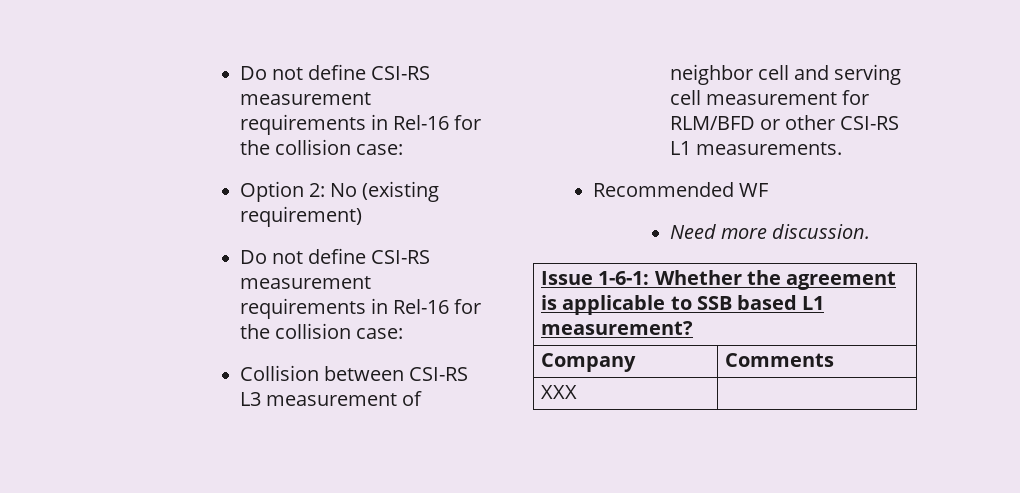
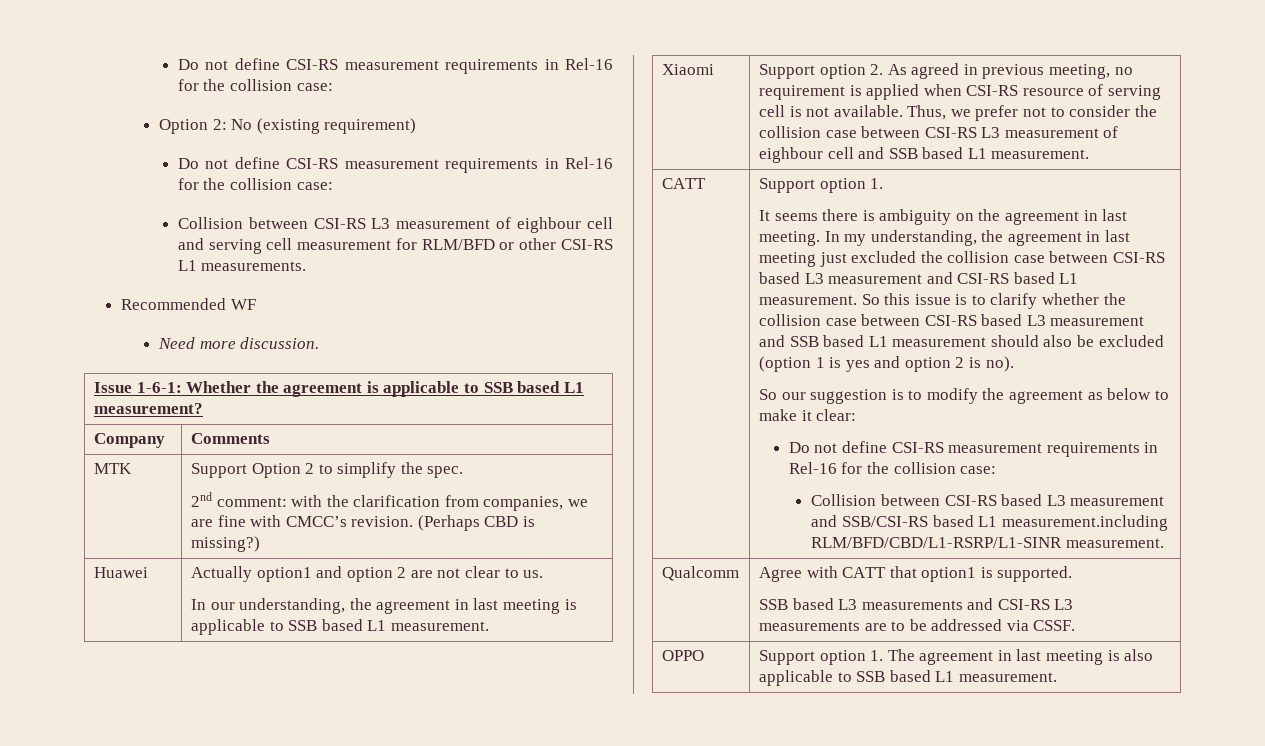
[669,64,753,85] neighbor -> [517,217,582,233] eighbour
[540,385,577,399] XXX | -> [93,463,132,474] [190,462,464,478] [190,492,589,511] [190,515,536,531] [190,536,260,552] [93,567,148,578] [190,566,544,582] [190,598,577,614] [190,619,489,635] [661,64,714,75] [758,63,1133,79] [758,84,1162,100] [758,105,1157,121] [758,126,1119,138] [758,147,1090,163] [661,178,706,189] [758,178,884,193] [758,209,1128,225] [758,230,1131,246] [758,251,1166,267] [758,272,1079,284] [758,293,1126,309] [758,314,1145,326] [758,335,1164,347] [758,356,1014,372] [758,388,1169,404] [758,409,857,421] [788,441,1159,457] [788,462,997,474] [811,494,1165,506] [811,515,1168,531] [811,537,1165,548] [661,566,739,581] [758,566,1073,582] [758,598,1074,610] [758,619,1076,631] [661,650,704,661] [758,649,1154,665] [758,670,1057,686] MTK | Support Option 2 to simplify the spec. // 2nd comment: with the clarification from companies, we are fine with CMCC’s revision. (Perhaps CBD is missing?) // Huawei | Actually option1 and option 2 are not clear to us. // In our understanding, the agreement in last meeting is applicable to SSB based L1 measurement. // Xiaomi | Support option 2. As agreed in previous meeting, no requirement is applied when CSI-RS resource of serving cell is not available. Thus, we prefer not to consider the collision case between CSI-RS L3 measurement of eighbour cell and SSB based L1 measurement. // CATT | Support option 1. // It seems there is ambiguity on the agreement in last meeting. In my understanding, the agreement in last meeting just excluded the collision case between CSI-RS based L3 measurement and CSI-RS based L1 measurement. So this issue is to clarify whether the collision case between CSI-RS based L3 measurement and SSB based L1 measurement should also be excluded (option 1 is yes and option 2 is no). // So our suggestion is to modify the agreement as below to make it clear: // Do not define CSI-RS measurement requirements in Rel-16 for the collision case: // Collision between CSI-RS based L3 measurement and SSB/CSI-RS based L1 measurement.including RLM/BFD/CBD/L1-RSRP/L1-SINR measurement. // Qualcomm | Agree with CATT that option1 is supported. // SSB based L3 measurements and CSI-RS L3 measurements are to be addressed via CSSF. // OPPO | Support option 1. The agreement in last meeting is also applicable to SSB based L1 measurement.

